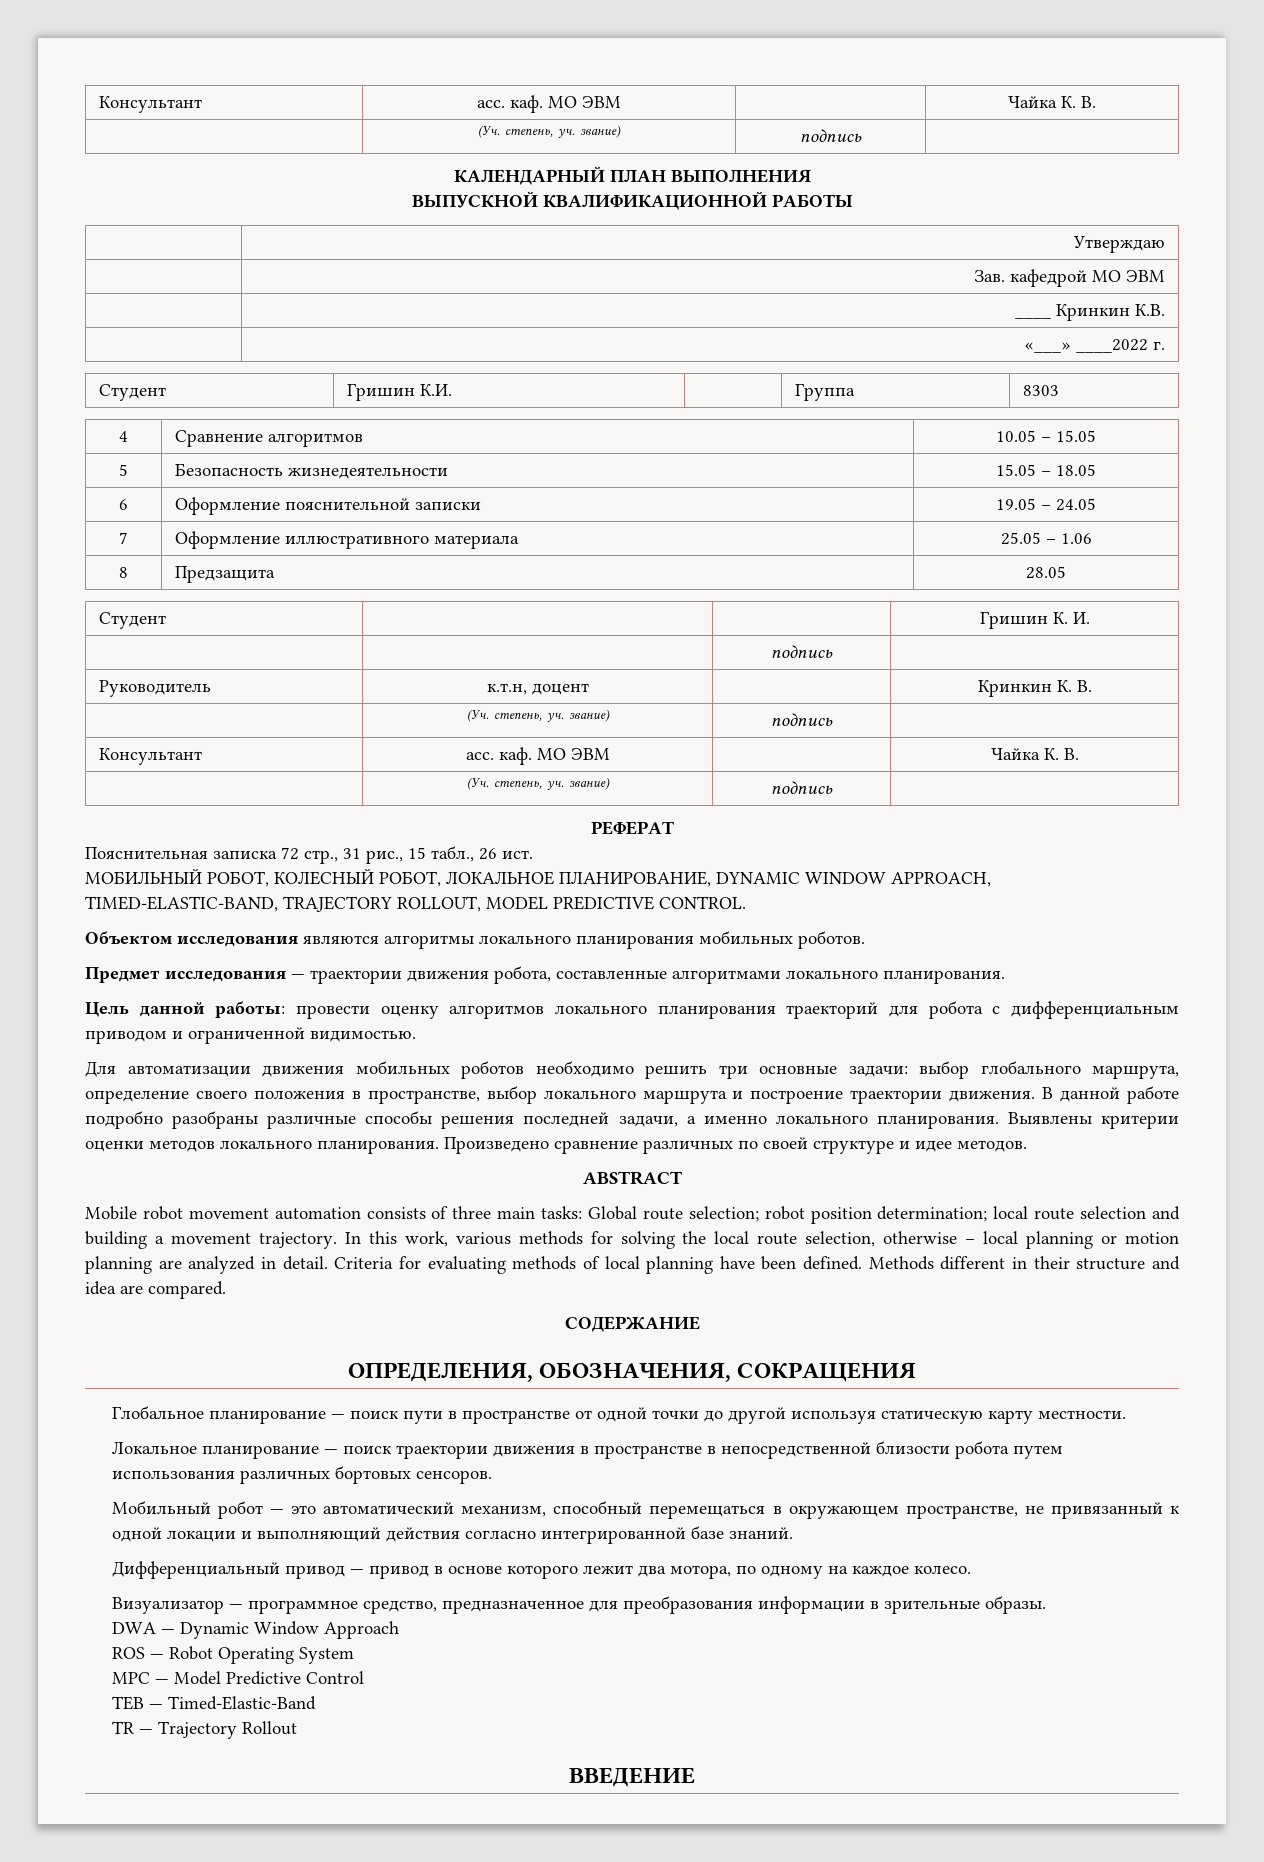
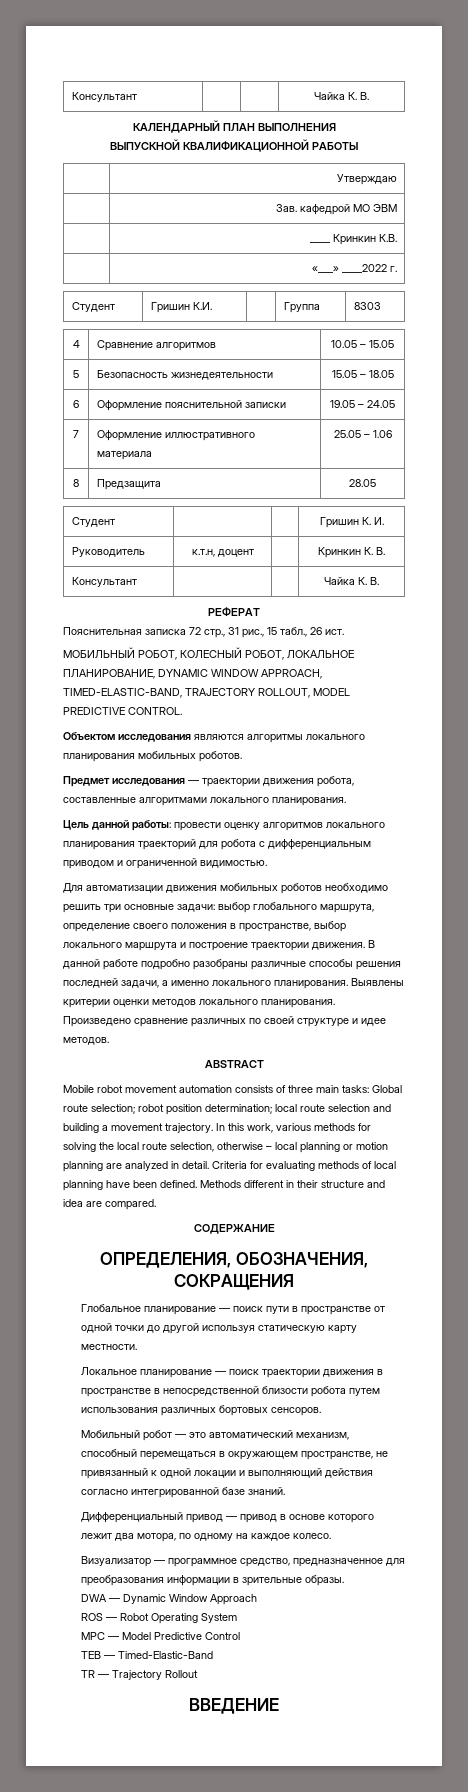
[99,96,203,113] [477,95,621,113] [1008,96,1096,108] [478,125,621,138] [800,129,862,142] Консультант | асс. каф. МО ЭВМ | | Чайка К. В. // | (Уч. степень, уч. звание) | подпись | -> [71,92,137,102] [314,92,369,100] Консультант | | | Чайка К. В.
[771,645,833,658] // | | подпись | -> (384, 521) none
[466,709,610,722] [771,713,833,726] [99,748,203,765] [465,747,610,765] [990,748,1079,760] [466,777,610,790] [771,781,833,794] | (Уч. степень, уч. звание) | подпись | // Консультант | асс. каф. МО ЭВМ | | Чайка К. В. // | (Уч. степень, уч. звание) | подпись | -> [71,577,137,587] [324,577,379,585] Консультант | | | Чайка К. В.

